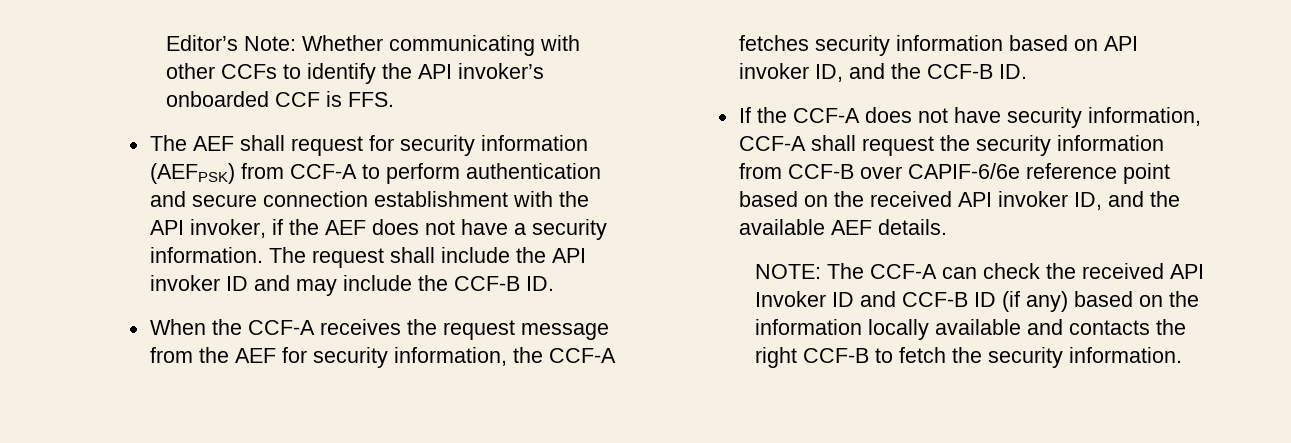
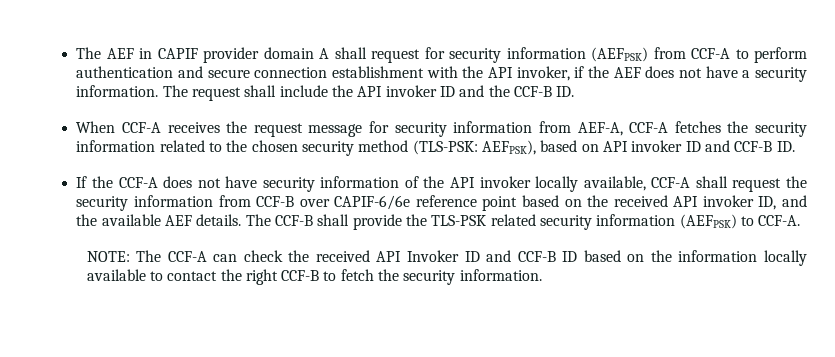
[165,35,580,56] [165,63,544,84] [165,91,394,107] [149,135,234,151] Editor’s Note: Whether communicating with other CCFs to identify the API invoker’s onboarded CCF is FFS. // The AEF -> [76,47,330,63] The AEF in CAPIF provider domain A
[295,275,412,296] may include -> (485, 91) none
[211,319,242,335] the -> (116, 127) none
[149,347,543,368] from the AEF for security information, the -> [369,121,623,137] for security information from AEF-A,
[814,35,1003,56] security information -> [727,121,807,137] [76,140,536,156] the security information related to the chosen security method (TLS-PSK: AEFPSK),
[814,63,921,82] ID, and the -> [685,140,730,152] ID and
[1087,107,1201,126] information, -> [320,176,646,192] information of the API invoker locally available,
(947, 227) none -> [245,214,801,230] The CCF-B shall provide the TLS-PSK related security information (AEFPSK) to CCF-A.
[1001,291,1068,312] (if any) -> (578, 256) none
[1026,319,1150,335] and contacts -> [149,271,218,281] to contact

